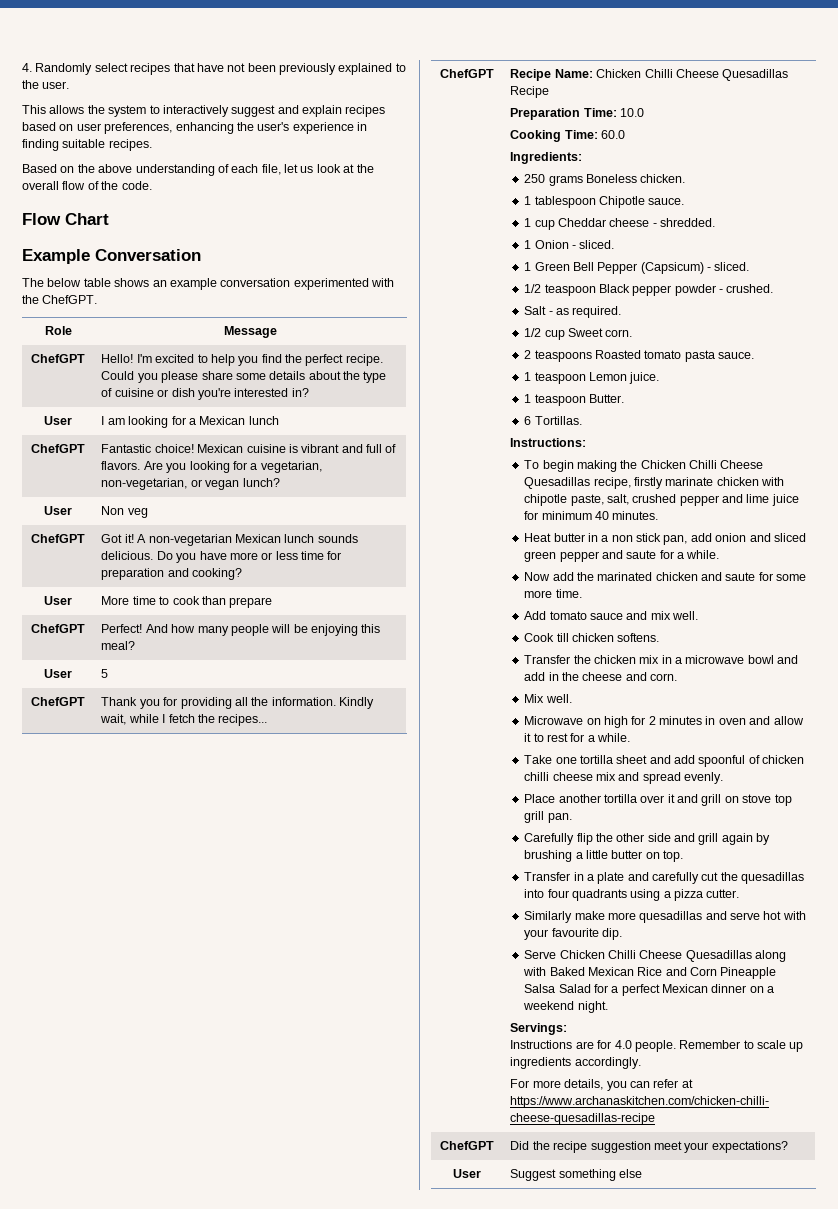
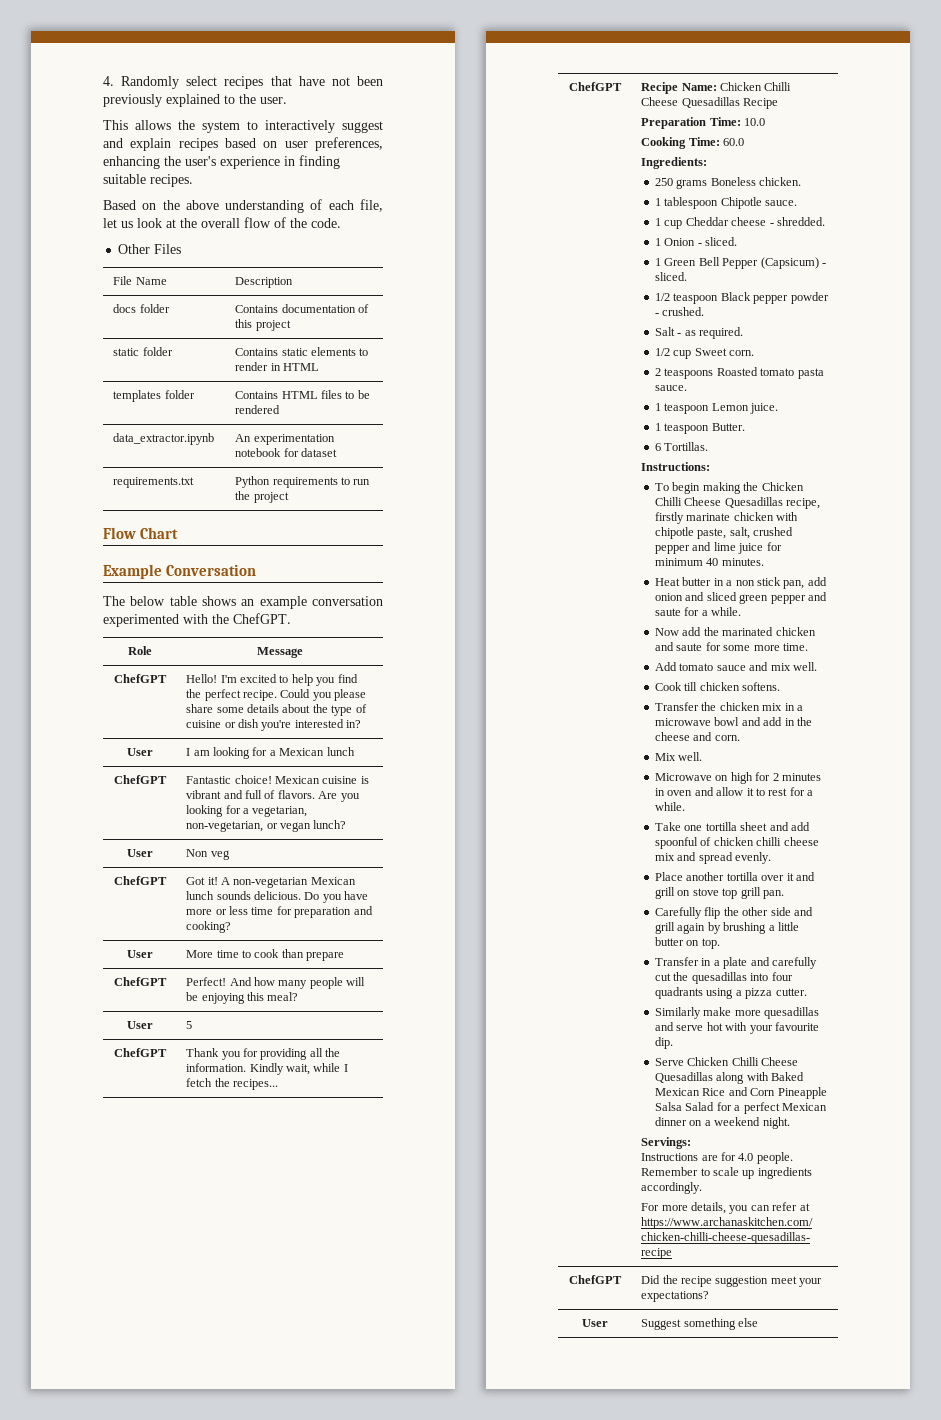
(152, 185) none -> [118,244,182,254] [113,276,167,285] [235,277,294,288] [113,304,170,313] [235,304,369,313] [235,319,291,331] [113,347,173,356] [235,347,369,356] [235,362,319,371] [113,390,195,402] [235,390,370,399] [235,405,281,414] [113,433,215,445] [235,434,335,445] [235,448,337,457] [113,477,195,488] [235,476,371,488] [235,491,289,503] // Other Files // File Name | Description // docs folder | Contains documentation of this project // static folder | Contains static elements to render in HTML // templates folder | Contains HTML files to be rendered // data_extractor.ipynb | An experimentation notebook for dataset // requirements.txt | Python requirements to run the project

